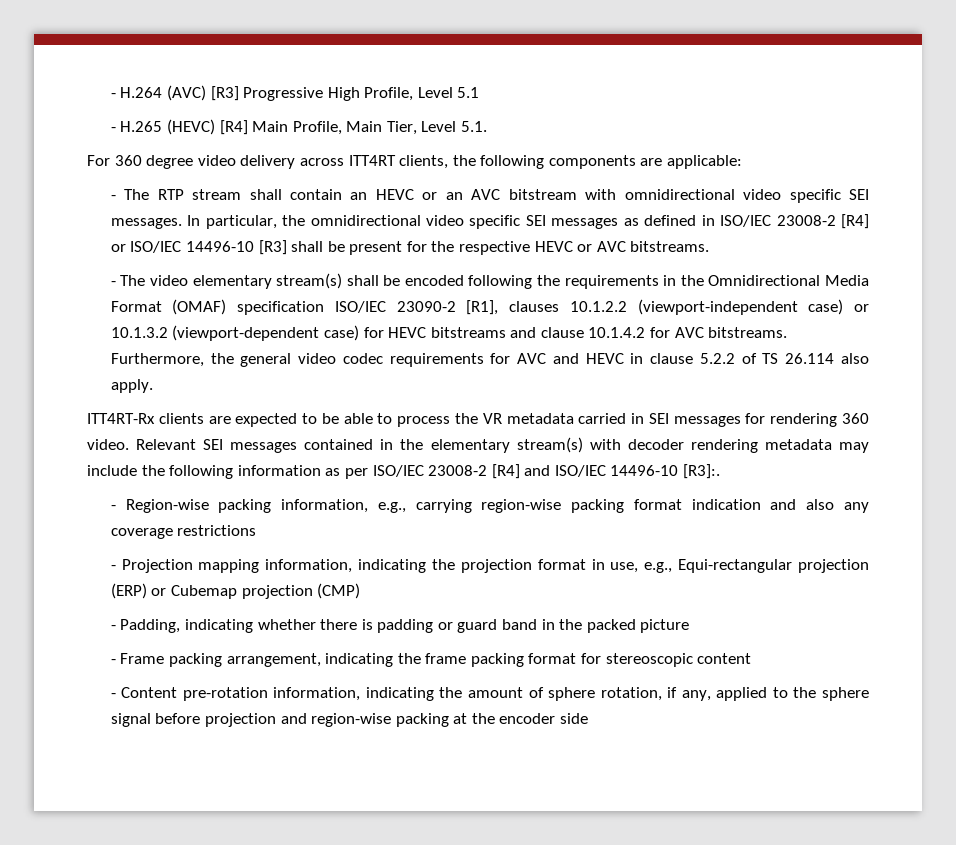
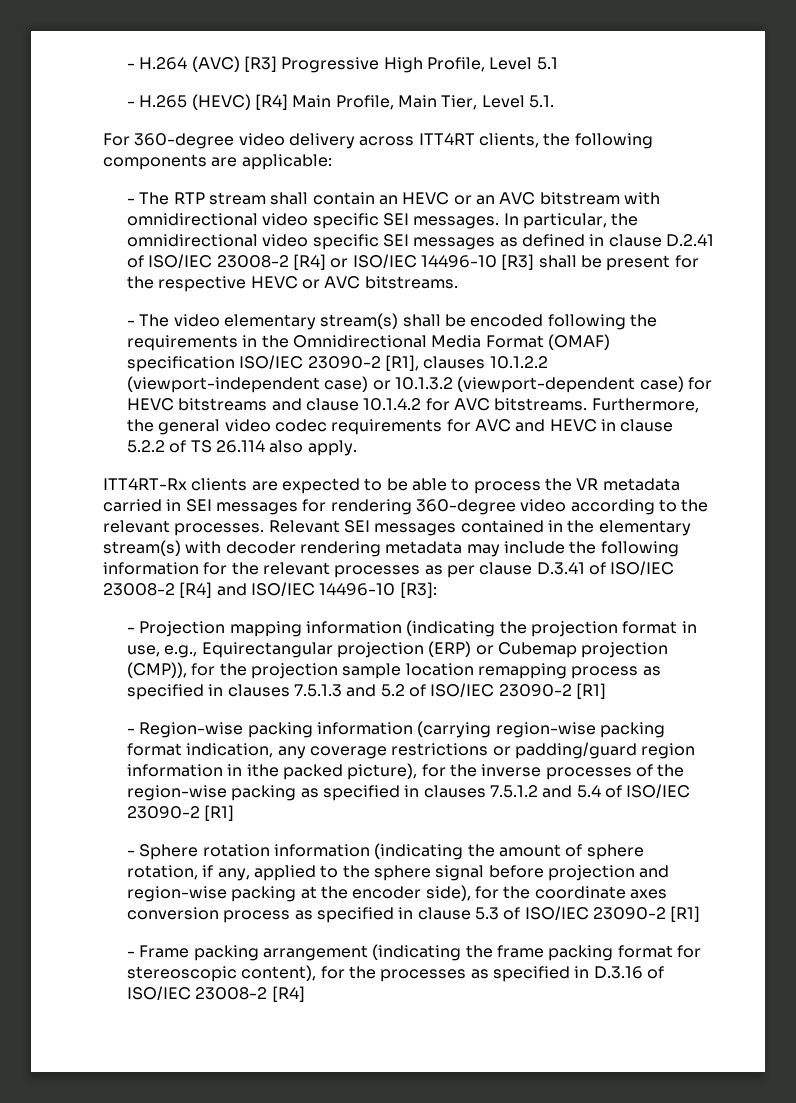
[114,155,194,169] 360 degree -> [134,133,235,149] 360-degree
(715, 220) none -> [608,234,714,247] [126,255,144,268] clause D.2.41 of
[842,413,870,424] [87,439,129,450] 360 video. -> [415,499,709,515] [103,520,265,536] 360-degree video according to the relevant processes.
[325,468,368,479] as per -> [203,562,606,578] for the relevant processes as per clause D.3.41 of
[683,464,721,479] [110,499,869,513] [110,525,257,539] [R3]:. // - Region-wise packing information, e.g., carrying region-wise packing format indication and also any coverage restrictions -> [399,582,437,598] [R3]:
[265,559,427,573] information, indicating -> [305,620,496,637] information (indicating
[678,559,793,573] Equi-rectangular -> [201,642,333,658] Equirectangular
[317,583,361,599] [110,619,690,633] [110,653,752,667] [110,687,434,701] (CMP) // - Padding, indicating whether there is padding or guard band in the packed picture // - Frame packing arrangement, indicating the frame packing format for stereoscopic content // - Content pre-rotation information, indicating -> [126,662,661,679] [126,683,606,700] [126,721,665,738] [126,742,696,759] [126,763,685,780] [126,784,691,801] [126,805,235,821] [126,843,464,860] (CMP)), for the projection sample location remapping process as specified in clauses 7.5.1.3 and 5.2 of ISO/IEC 23090-2 [R1] // - Region-wise packing information (carrying region-wise packing format indication, any coverage restrictions or padding/guard region information in ithe packed picture), for the inverse processes of the region-wise packing as specified in clauses 7.5.1.2 and 5.4 of ISO/IEC 23090-2 [R1] // - Sphere rotation information (indicating
[560,713,589,724] side -> [425,885,667,901] [126,906,701,923] [126,944,701,961] [126,965,664,982] [126,986,305,1002] side), for the coordinate axes conversion process as specified in clause 5.3 of ISO/IEC 23090-2 [R1] // - Frame packing arrangement (indicating the frame packing format for stereoscopic content), for the processes as specified in D.3.16 of ISO/IEC 23008-2 [R4]

